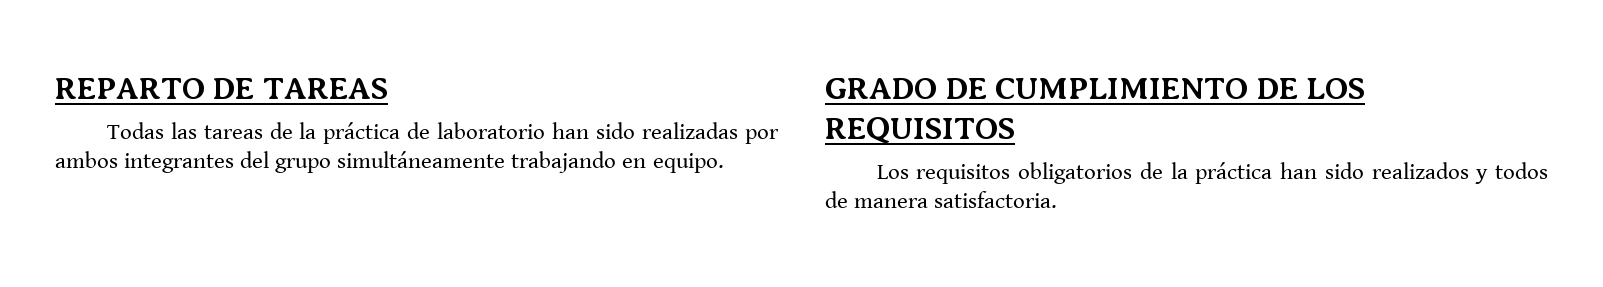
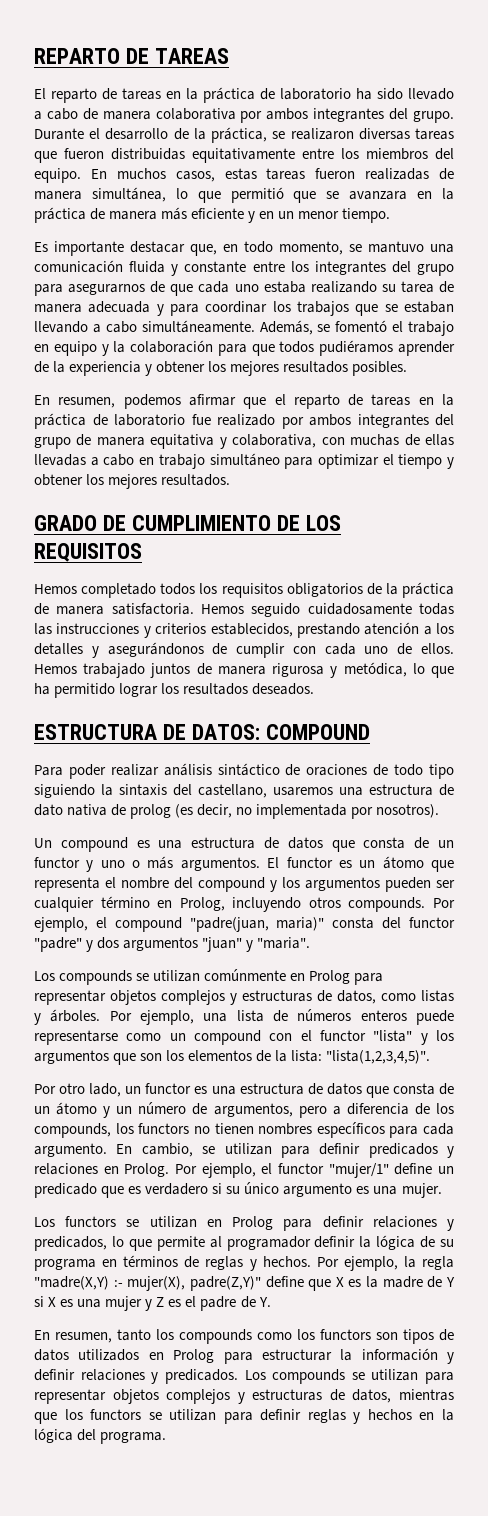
[106,122,739,144] Todas las tareas de la práctica de laboratorio han sido realizadas -> [34,87,454,103] [34,108,455,123] [34,127,455,143] [34,148,454,163] [34,168,454,183] [34,187,455,203] [34,207,391,223] [34,241,454,256] [34,260,454,276] [34,281,455,296] [34,301,454,316] [34,320,454,336] [34,340,455,356] [34,361,408,376] [34,394,455,409] [34,413,275,429] El reparto de tareas en la práctica de laboratorio ha sido llevado a cabo de manera colaborativa por ambos integrantes del grupo. Durante el desarrollo de la práctica, se realizaron diversas tareas que fueron distribuidas equitativamente entre los miembros del equipo. En muchos casos, estas tareas fueron realizadas de manera simultánea, lo que permitió que se avanzara en la práctica de manera más eficiente y en un menor tiempo. // Es importante destacar que, en todo momento, se mantuvo una comunicación fluida y constante entre los integrantes del grupo para asegurarnos de que cada uno estaba realizando su tarea de manera adecuada y para coordinar los trabajos que se estaban llevando a cabo simultáneamente. Además, se fomentó el trabajo en equipo y la colaboración para que todos pudiéramos aprender de la experiencia y obtener los mejores resultados posibles. // En resumen, podemos afirmar que el reparto de tareas en la práctica de laboratorio fue realizado
[337,151,724,173] simultáneamente trabajando en equipo. -> [76,434,455,449] [34,453,454,469] [34,474,231,489] de manera equitativa y colaborativa, con muchas de ellas llevadas a cabo en trabajo simultáneo para optimizar el tiempo y obtener los mejores resultados.
[876,165,909,179] Los -> [34,583,218,598] Hemos completado todos los
[1280,162,1548,184] [825,191,1058,208] han sido realizados y todos de manera satisfactoria. -> [34,603,454,617] [34,622,454,638] [34,642,454,658] [34,662,455,678] [34,683,315,698] [34,724,370,740] [34,763,455,779] [34,784,454,798] [34,804,440,819] [34,837,455,852] [34,856,455,872] [34,877,455,892] [34,896,455,912] [34,917,456,932] [34,937,311,952] [34,969,384,985] [34,990,454,1005] [34,1009,454,1025] [34,1030,454,1045] [34,1050,431,1065] [34,1083,454,1098] [34,1102,454,1118] [34,1122,454,1138] [34,1143,454,1158] [34,1163,455,1178] [34,1182,442,1198] [34,1216,455,1231] [34,1235,454,1251] [34,1255,455,1271] [34,1276,455,1291] [34,1296,271,1311] [34,1329,454,1344] [34,1348,454,1364] [34,1369,454,1384] [34,1389,454,1404] [34,1409,455,1424] [34,1428,167,1444] de manera satisfactoria. Hemos seguido cuidadosamente todas las instrucciones y criterios establecidos, prestando atención a los detalles y asegurándonos de cumplir con cada uno de ellos. Hemos trabajado juntos de manera rigurosa y metódica, lo que ha permitido lograr los resultados deseados. // ESTRUCTURA DE DATOS: COMPOUND // Para poder realizar análisis sintáctico de oraciones de todo tipo siguiendo la sintaxis del castellano, usaremos una estructura de dato nativa de prolog (es decir, no implementada por nosotros). // Un compound es una estructura de datos que consta de un functor y uno o más argumentos. El functor es un átomo que representa el nombre del compound y los argumentos pueden ser cualquier término en Prolog, incluyendo otros compounds. Por ejemplo, el compound "padre(juan, maria)" consta del functor "padre" y dos argumentos "juan" y "maria". // Los compounds se utilizan comúnmente en Prolog para representar objetos complejos y estructuras de datos, como listas y árboles. Por ejemplo, una lista de números enteros puede representarse como un compound con el functor "lista" y los argumentos que son los elementos de la lista: "lista(1,2,3,4,5)". // Por otro lado, un functor es una estructura de datos que consta de un átomo y un número de argumentos, pero a diferencia de los compounds, los functors no tienen nombres específicos para cada argumento. En cambio, se utilizan para definir predicados y relaciones en Prolog. Por ejemplo, el functor "mujer/1" define un predicado que es verdadero si su único argumento es una mujer. // Los functors se utilizan en Prolog para definir relaciones y predicados, lo que permite al programador definir la lógica de su programa en términos de reglas y hechos. Por ejemplo, la regla "madre(X,Y) :- mujer(X), padre(Z,Y)" define que X es la madre de Y si X es una mujer y Z es el padre de Y. // En resumen, tanto los compounds como los functors son tipos de datos utilizados en Prolog para estructurar la información y definir relaciones y predicados. Los compounds se utilizan para representar objetos complejos y estructuras de datos, mientras que los functors se utilizan para definir reglas y hechos en la lógica del programa.

